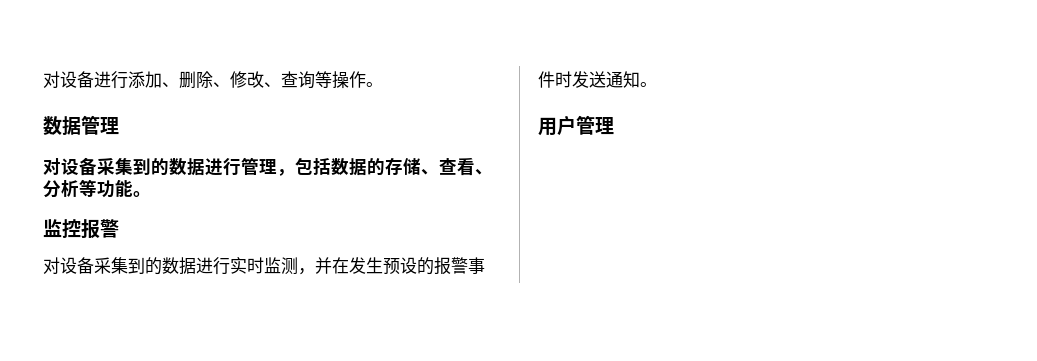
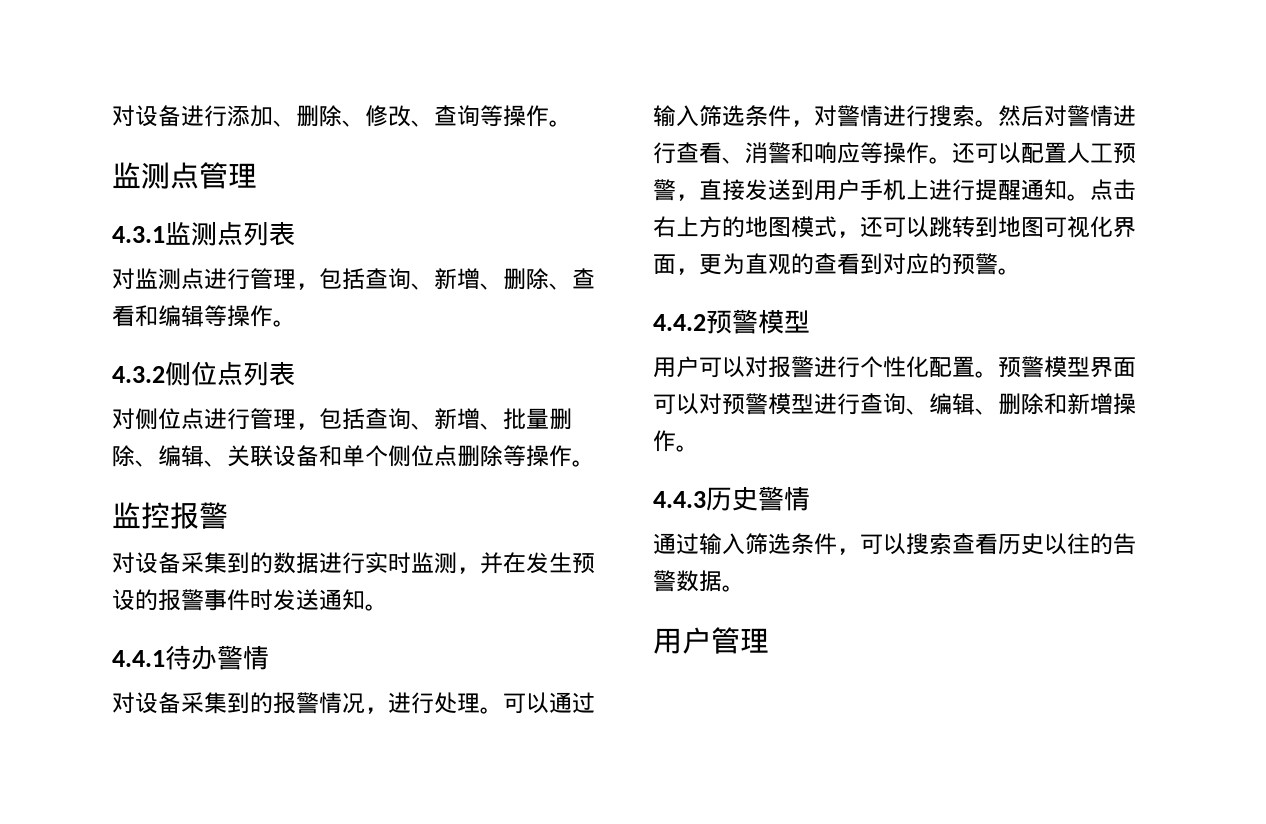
[43,116,81,135] 数据 -> [112,162,199,189] 监测点
[43,157,493,176] [43,179,133,198] 对设备采集到的数据进行管理，包括数据的存储、查看、分析等功能 -> [112,221,295,246] [112,268,595,290] [112,305,296,327] [112,361,295,386] [112,408,572,430] [112,445,572,467] 4.3.1监测点列表 // 对监测点进行管理，包括查询、新增、删除、查看和编辑等操作。 // 4.3.2侧位点列表 // 对侧位点进行管理，包括查询、新增、批量删除、编辑、关联设备和单个侧位点删除等操作
(657, 84) none -> [112,645,269,670] [112,692,595,714] [653,105,1136,127] [653,142,1136,164] [653,179,1136,201] [653,216,1136,238] [653,253,1021,275] [653,309,810,334] [653,356,1136,378] [653,393,1136,415] [653,430,699,452] [653,486,810,511] [653,533,1136,555] [653,570,745,592] // 4.4.1待办警情 // 对设备采集到的报警情况，进行处理。可以通过输入筛选条件，对警情进行搜索。然后对警情进行查看、消警和响应等操作。还可以配置人工预警，直接发送到用户手机上进行提醒通知。点击右上方的地图模式，还可以跳转到地图可视化界面，更为直观的查看到对应的预警。 // 4.4.2预警模型 // 用户可以对报警进行个性化配置。预警模型界面可以对预警模型进行查询、编辑、删除和新增操作。 // 4.4.3历史警情 // 通过输入筛选条件，可以搜索查看历史以往的告警数据。

